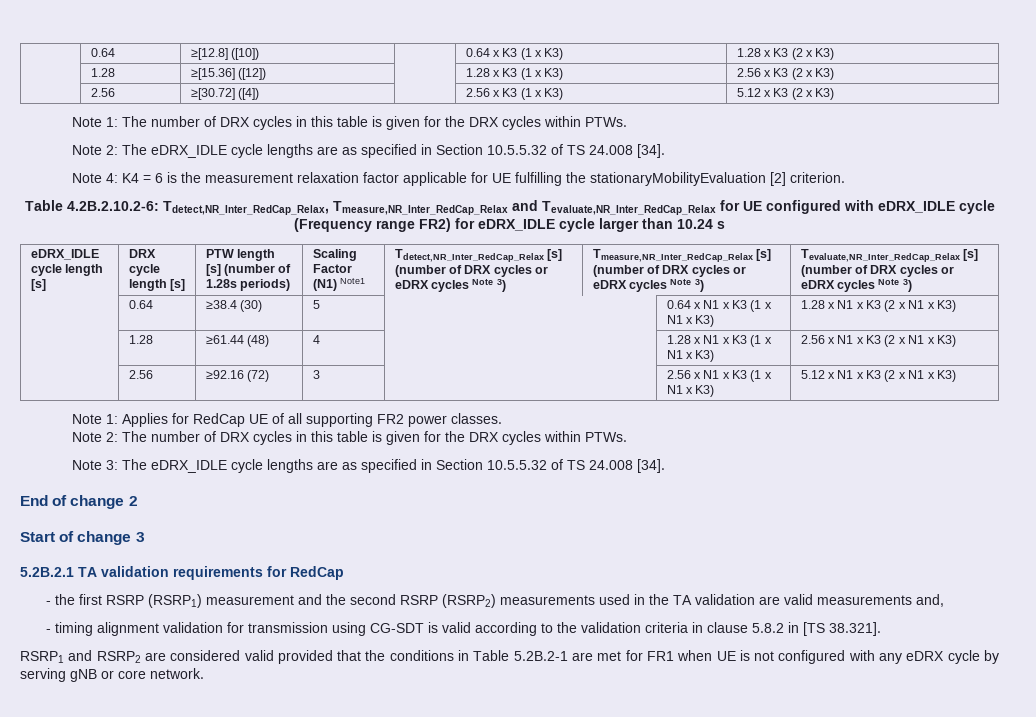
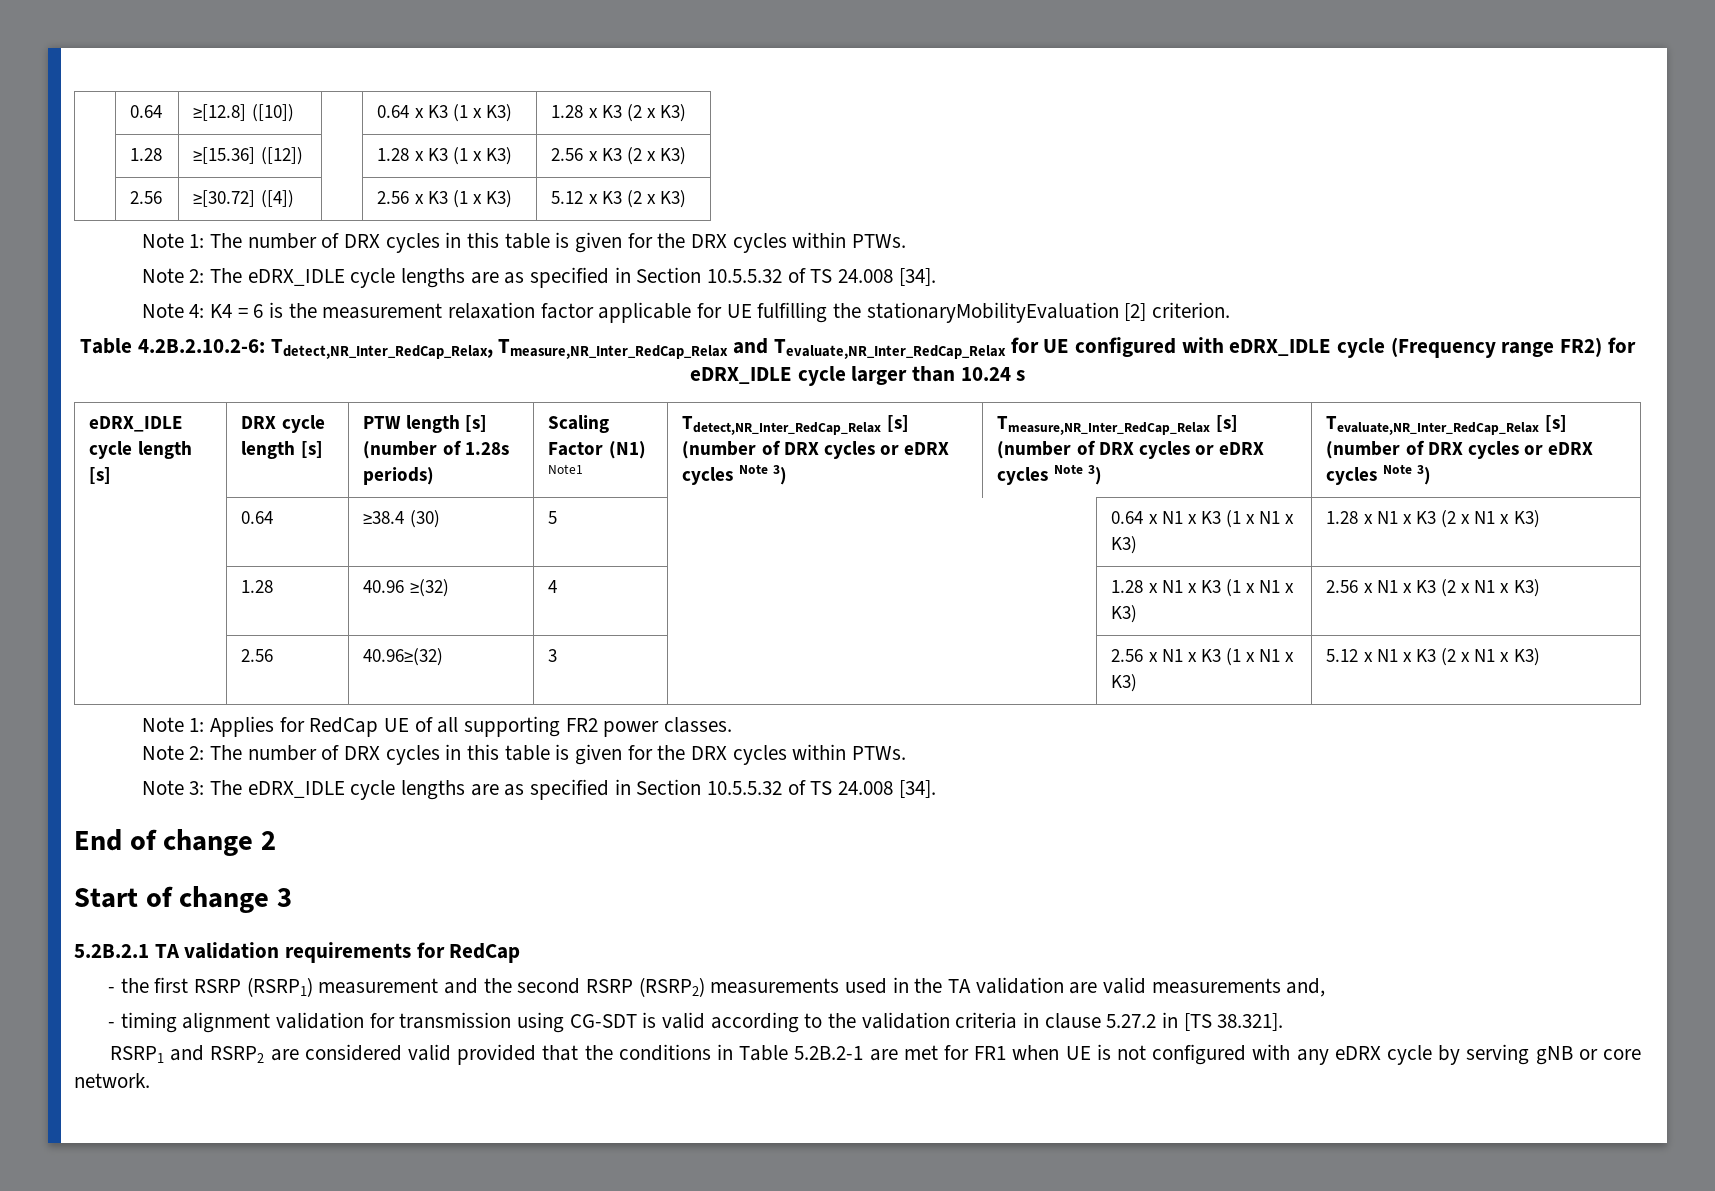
[205,335,269,347] ≥61.44 (48) -> [363,579,449,597] 40.96 ≥(32)
[205,370,269,382] ≥92.16 (72) -> [363,648,444,666] 40.96≥(32)
[751,623,784,633] 5.8.2 -> [1106,1014,1157,1028] 5.27.2

